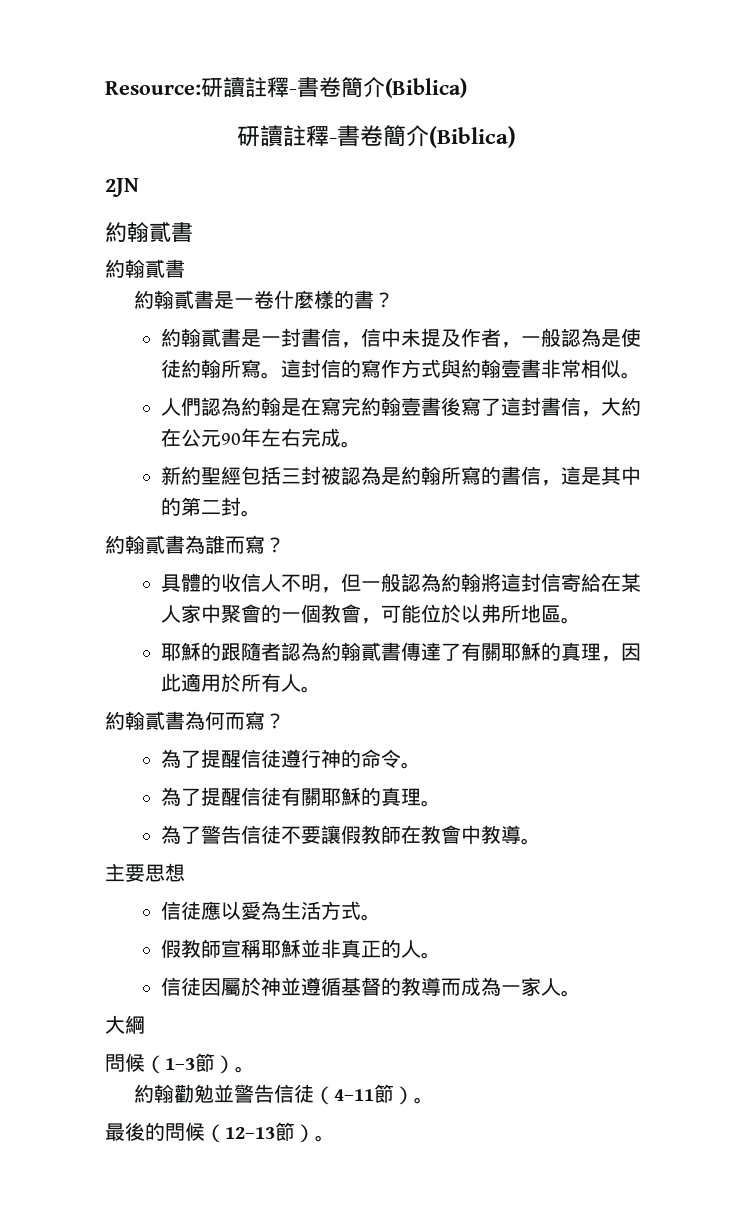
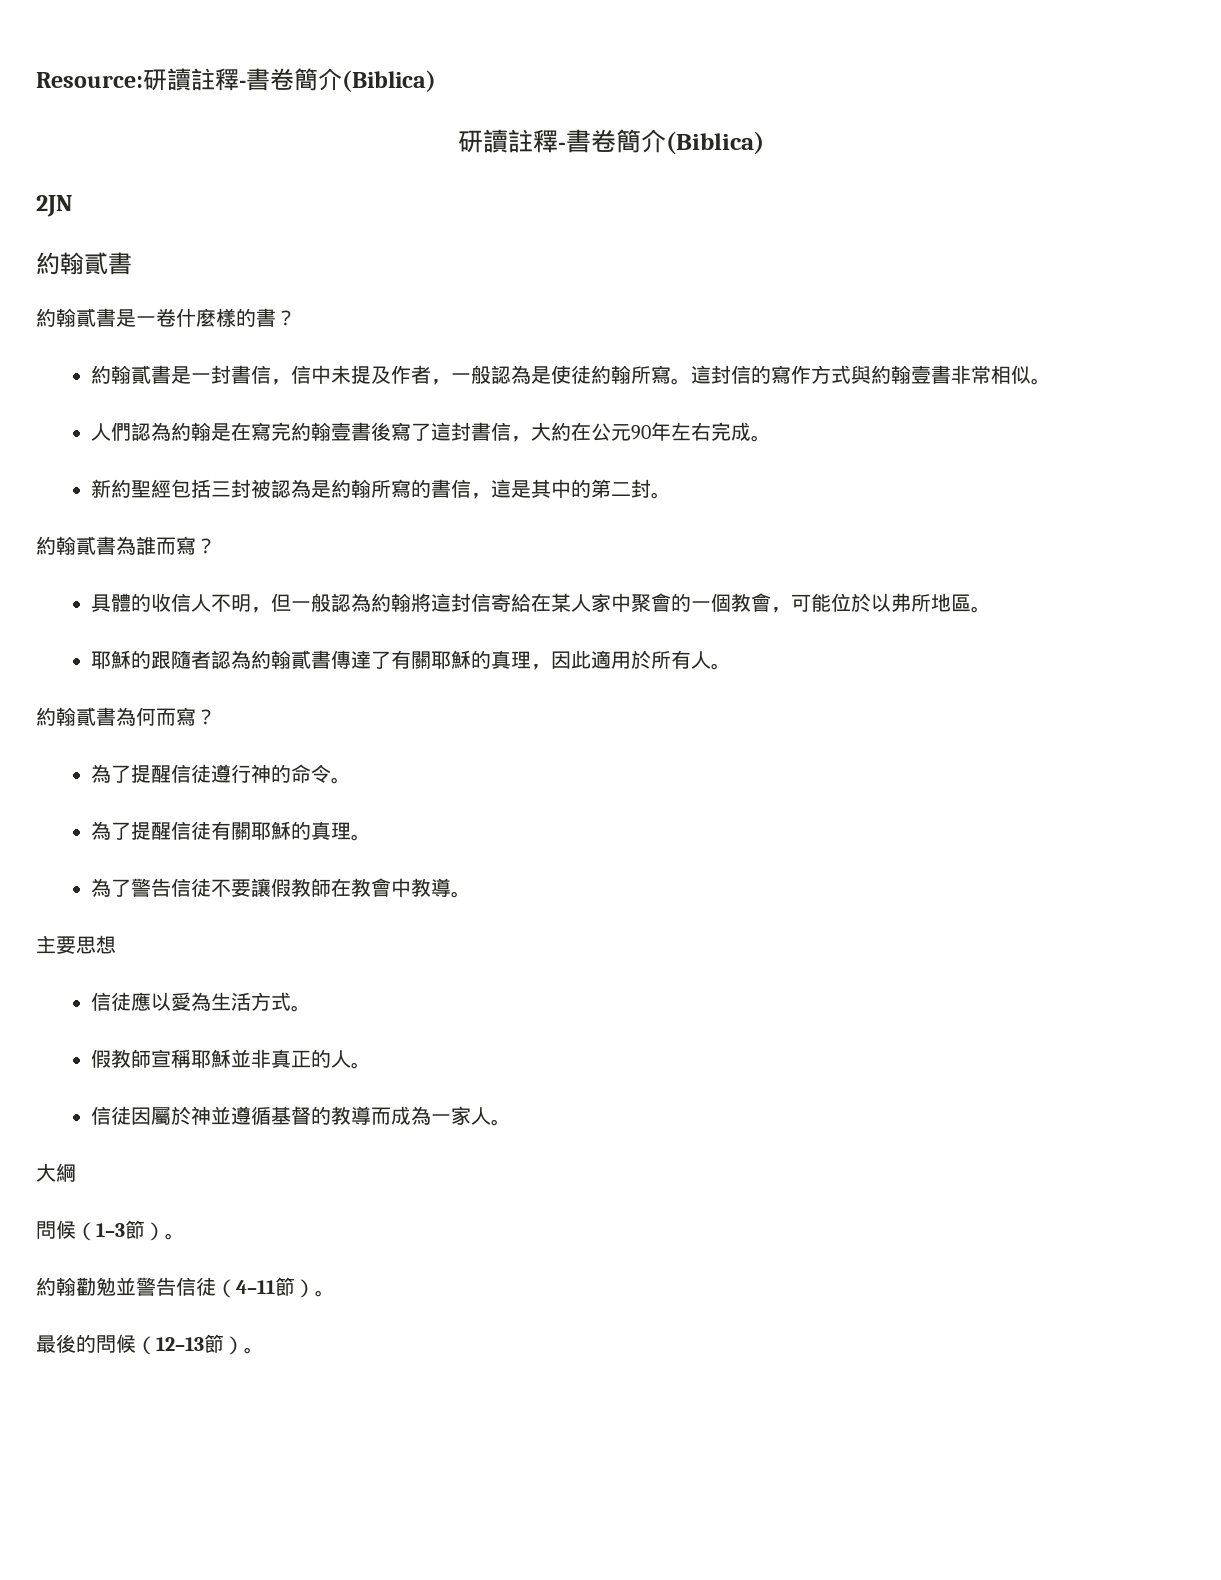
[134,290,215,309] // 約翰貳書 -> (116, 317) none

